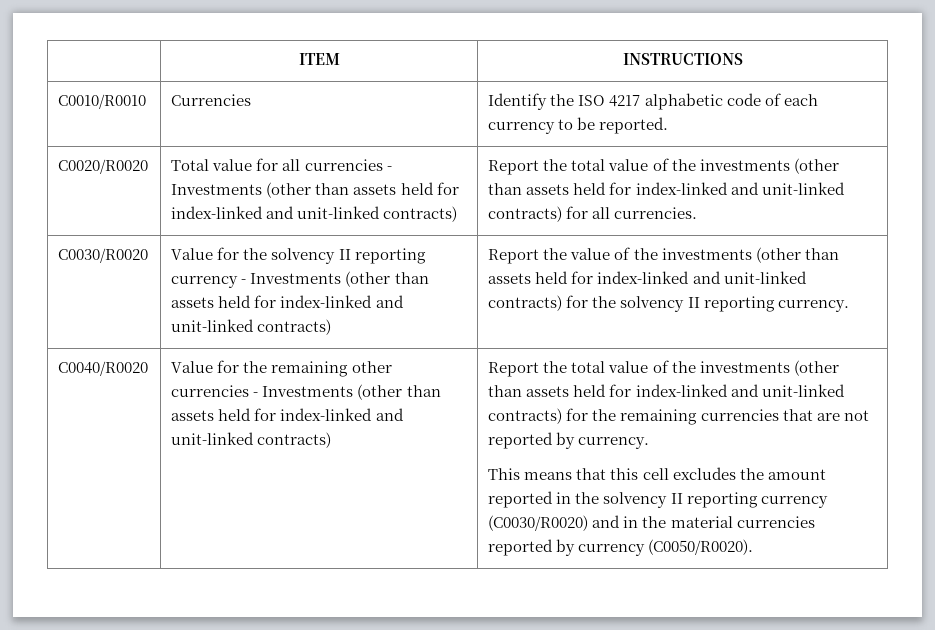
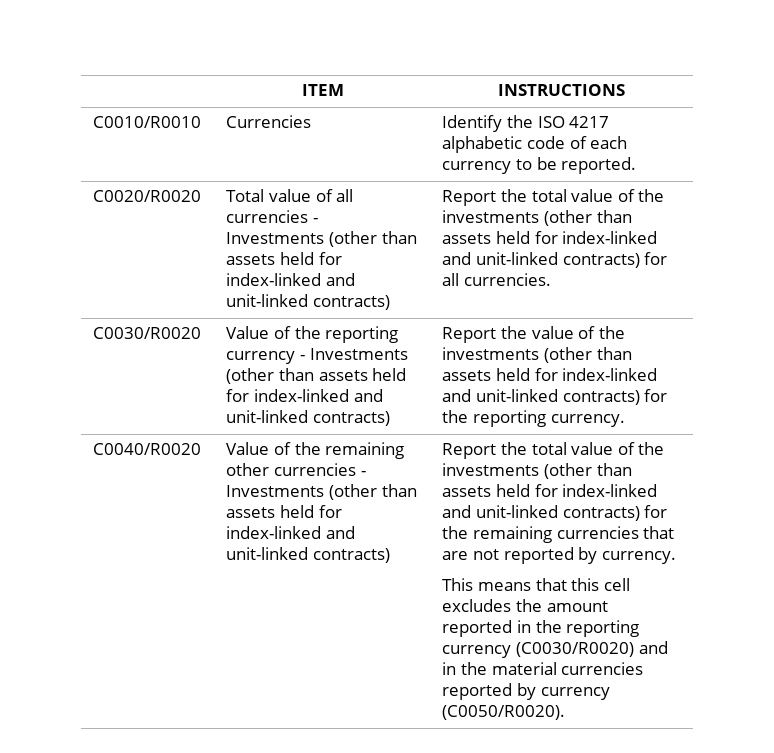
[256,158,279,171] for -> [315,189,333,202] of
[217,247,351,264] for the solvency II -> [273,326,321,339] of the
[620,296,700,312] solvency II -> (469, 416) none
[217,360,240,373] for -> [273,442,291,455] of
[603,492,683,508] solvency II -> (562, 626) none

